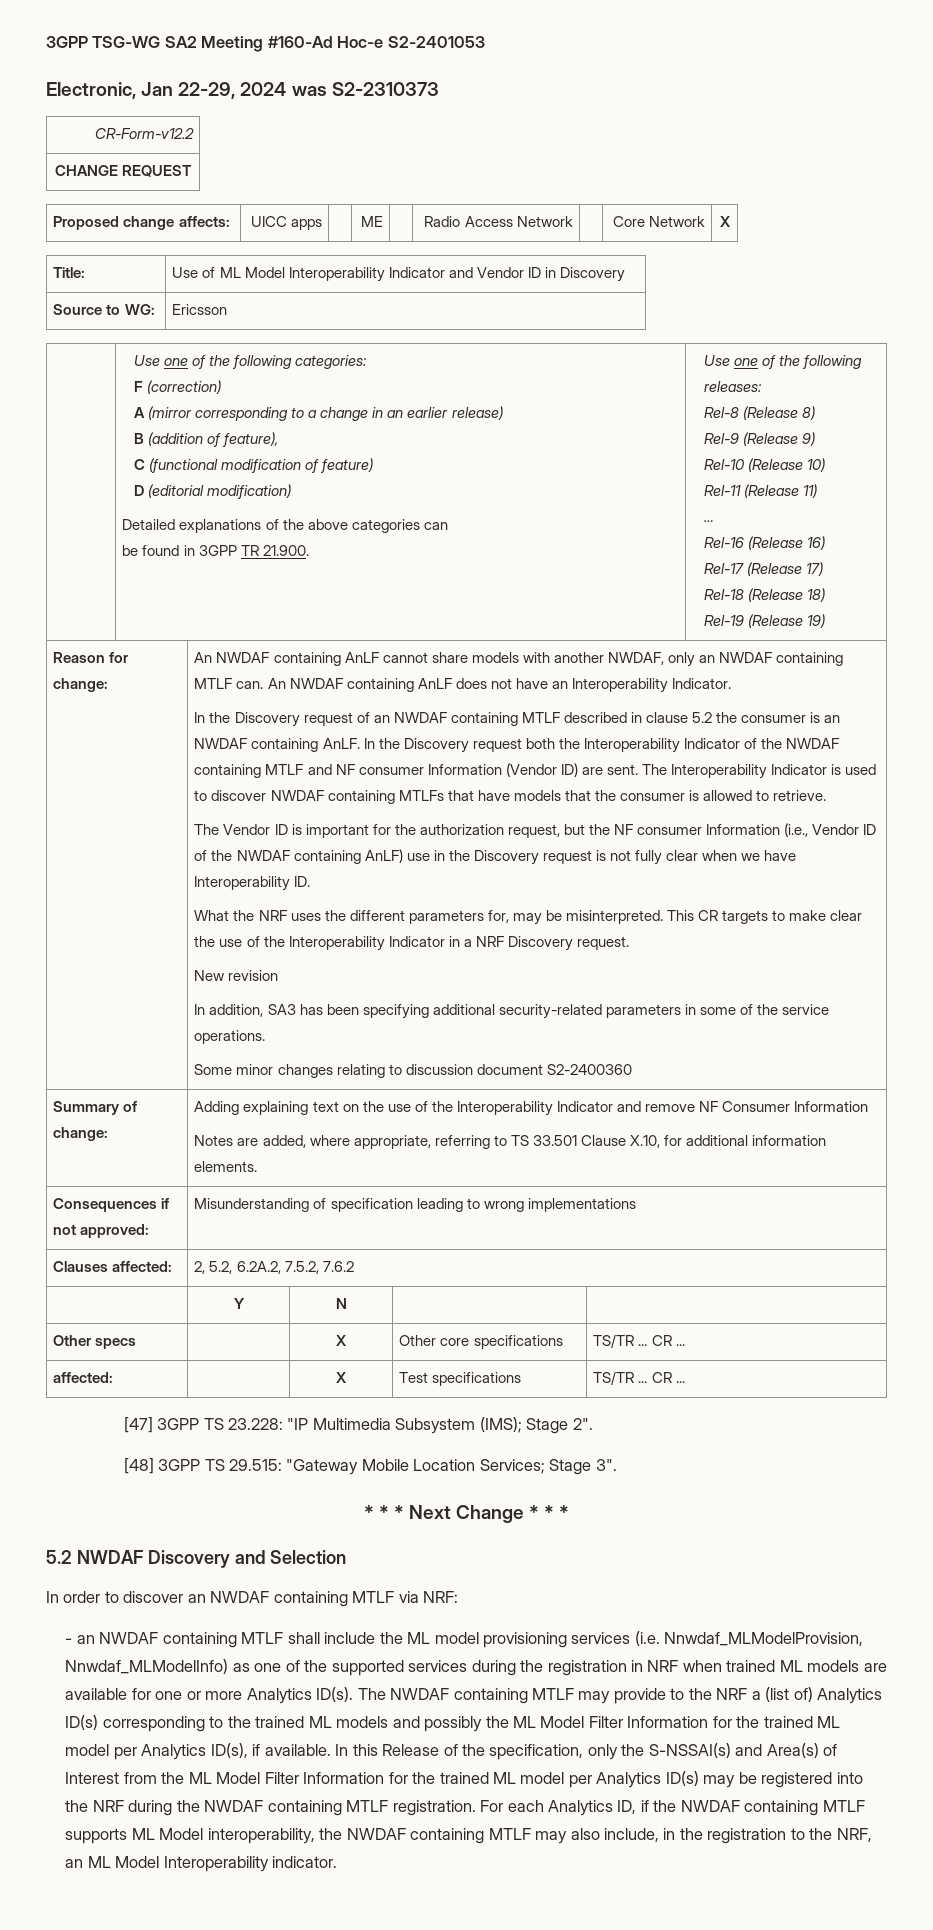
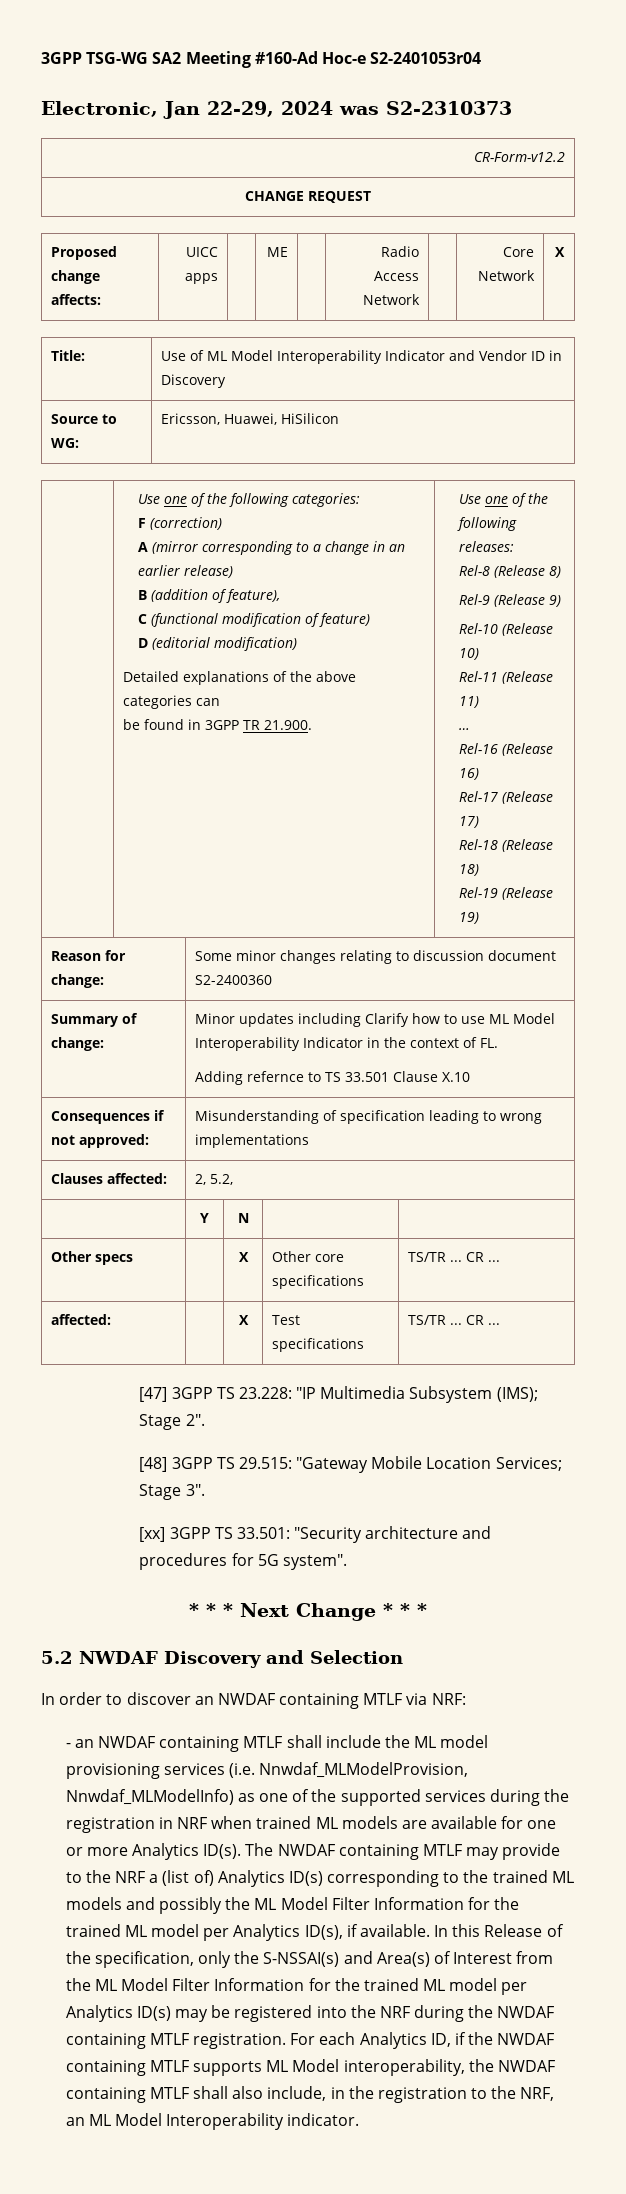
[387,36,485,48] S2-2401053 -> [370,52,482,64] S2-2401053r04
[172,304,228,315] Ericsson -> [161,413,340,425] Ericsson, Huawei, HiSilicon
[194,652,844,667] [194,678,731,693] [194,712,841,727] [194,738,840,753] [194,763,877,779] [194,790,827,804] [194,823,877,838] [194,849,797,865] [194,876,311,891] [194,910,863,925] [194,936,629,951] [194,970,279,981] [194,1004,830,1019] [194,1030,266,1044] An NWDAF containing AnLF cannot share models with another NWDAF, only an NWDAF containing MTLF can. An NWDAF containing AnLF does not have an Interoperability Indicator. // In the Discovery request of an NWDAF containing MTLF described in clause 5.2 the consumer is an NWDAF containing AnLF. In the Discovery request both the Interoperability Indicator of the NWDAF containing MTLF and NF consumer Information (Vendor ID) are sent. The Interoperability Indicator is used to discover NWDAF containing MTLFs that have models that the consumer is allowed to retrieve. // The Vendor ID is important for the authorization request, but the NF consumer Information (i.e., Vendor ID of the NWDAF containing AnLF) use in the Discovery request is not fully clear when we have Interoperability ID. // What the NRF uses the different parameters for, may be misinterpreted. This CR targets to make clear the use of the Interoperability Indicator in a NRF Discovery request. // New revision // In addition, SA3 has been specifying additional security-related parameters in some of the service operations. // -> (105, 981) none
[194,1101,869,1116] [194,1135,827,1149] [194,1161,258,1172] Adding explaining text on the use of the Interoperability Indicator and remove NF Consumer Information // Notes are added, where appropriate, referring to TS 33.501 Clause X.10, for additional information elements. -> [195,1013,556,1027] [195,1037,499,1051] [195,1071,471,1085] Minor updates including Clarify how to use ML Model Interoperability Indicator in the context of FL. // Adding refernce to TS 33.501 Clause X.10
[236,1261,354,1274] 6.2A.2, 7.5.2, 7.6.2 -> (234, 1179) none
(617, 1465) none -> [139,1526,492,1543] [139,1553,347,1570] // [xx] 3GPP TS 33.501: "Security architecture and procedures for 5G system".
[535,1831,568,1844] may -> [192,2086,228,2099] shall

